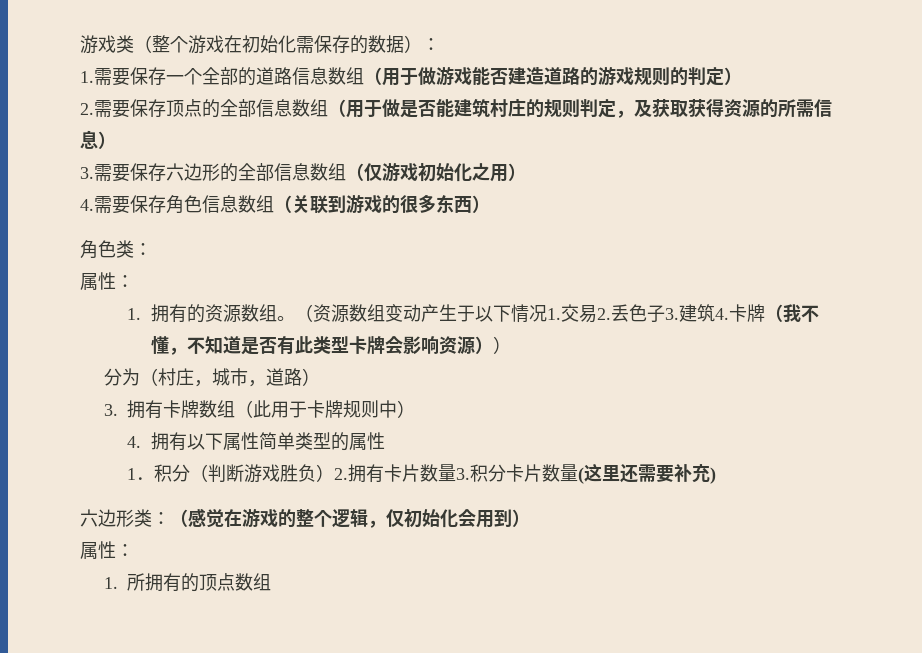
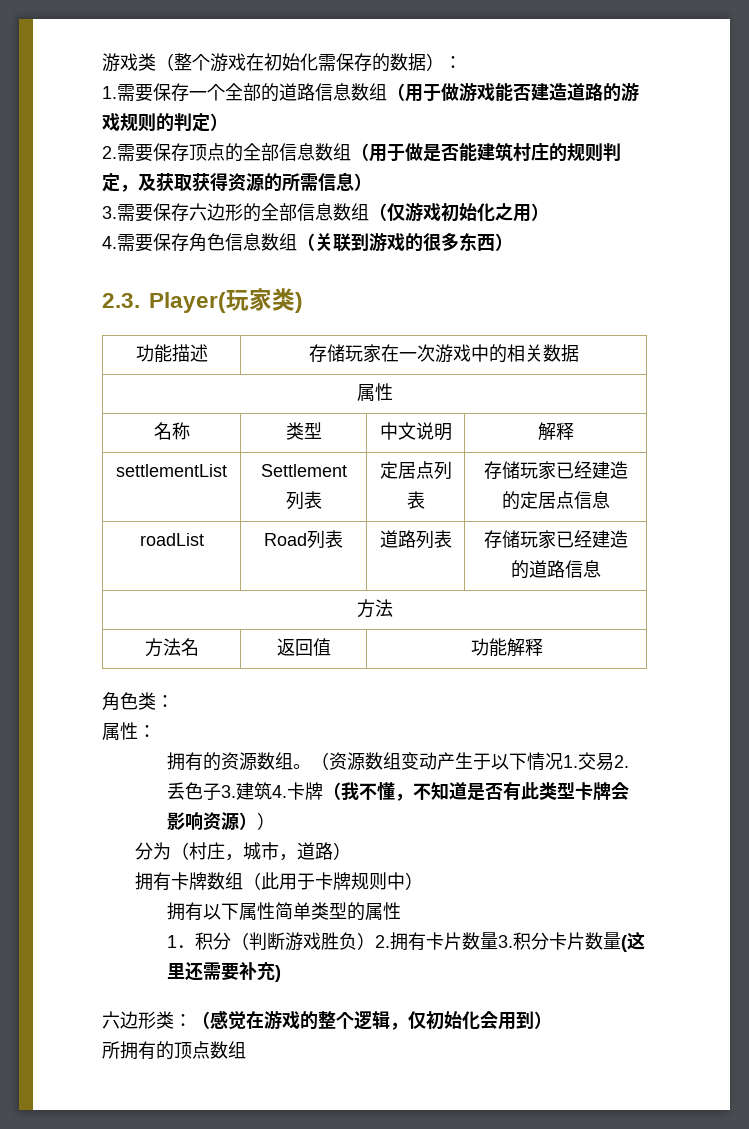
(490, 204) none -> [102,288,303,313] [135,344,208,363] [308,344,579,363] [356,383,393,401] [153,422,190,440] [285,422,322,440] [379,422,452,441] [537,422,574,441] [116,464,227,477] [260,464,347,477] [285,491,322,510] [379,461,452,480] [406,491,425,509] [483,461,628,480] [501,491,610,510] [139,533,204,546] [264,530,343,549] [379,530,452,549] [483,530,628,549] [510,560,601,579] [356,599,393,618] [144,638,199,657] [276,638,331,656] [470,638,543,657] // 2.3. Player(玩家类) // 功能描述 | 存储玩家在一次游戏中的相关数据 // 属性 // 名称 | 类型 | 中文说明 | 解释 // settlementList | Settlement列表 | 定居点列表 | 存储玩家已经建造的定居点信息 // roadList | Road列表 | 道路列表 | 存储玩家已经建造的道路信息 // 方法 // 方法名 | 返回值 | 功能解释
[127,308,142,320] 1. -> (156, 731) none
[103,404,118,416] 3. -> (351, 851) none
[127,436,142,448] 4. -> (423, 881) none
[80,541,134,559] [103,577,118,589] 属性： // 1. -> (552, 1020) none

